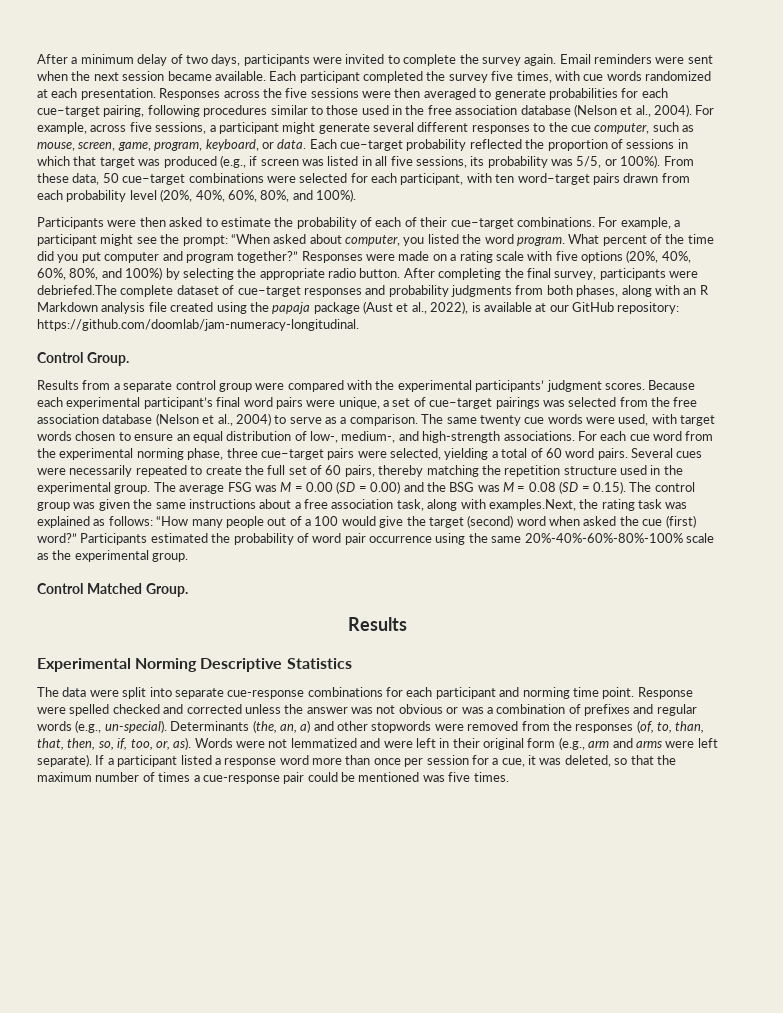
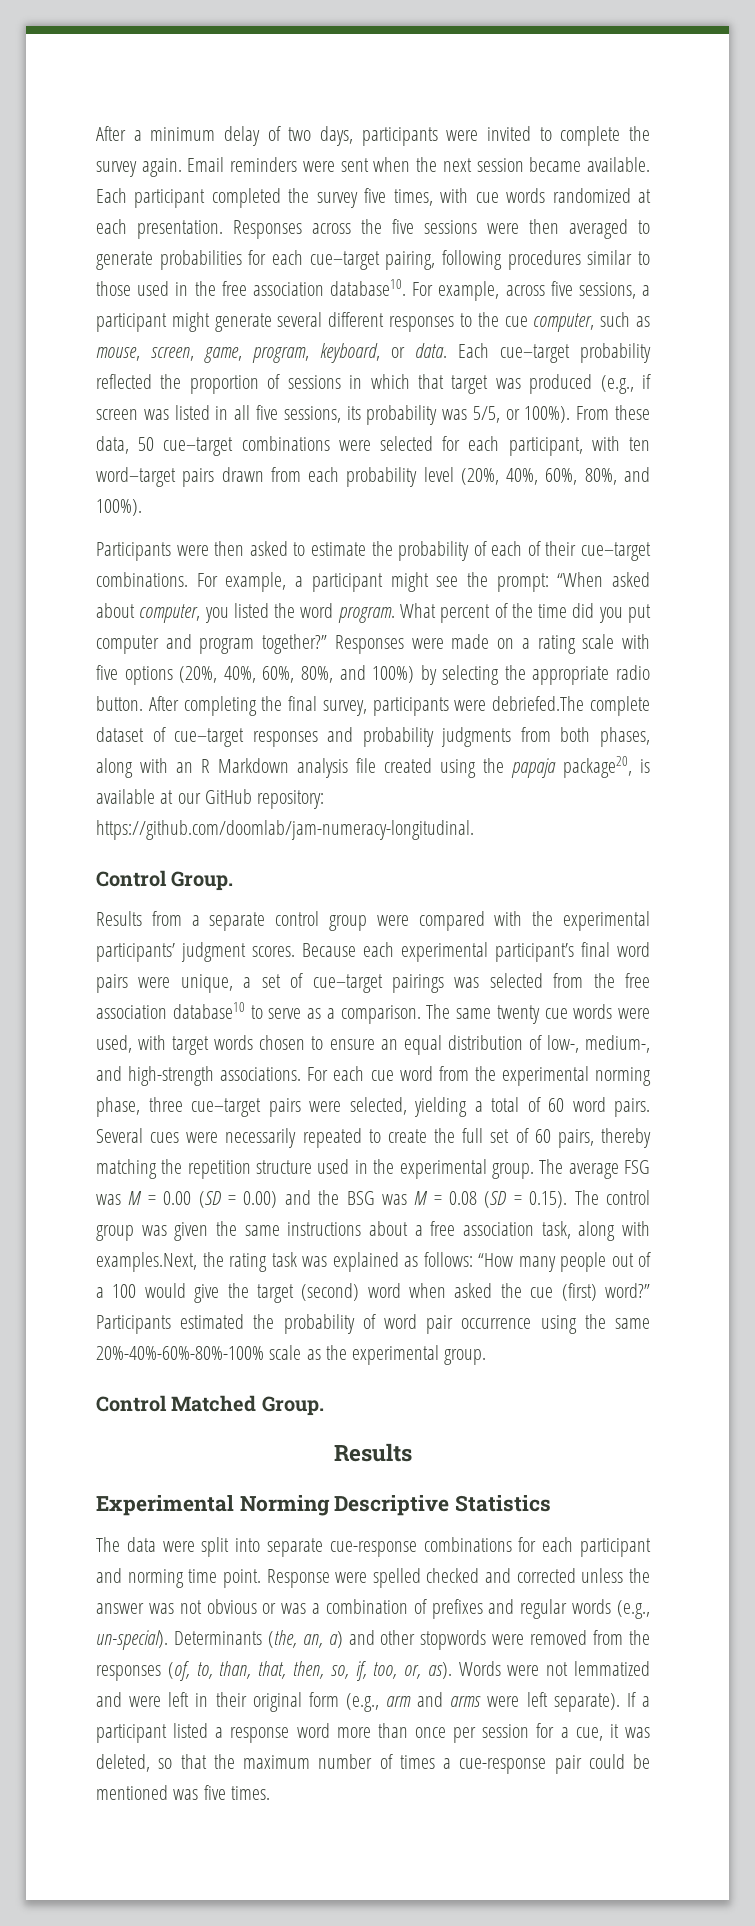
[520,104,692,117] database (Nelson et al., 2004). -> [329,279,406,296] database10.
[313,301,469,314] package (Aust et al., 2022), -> [563,756,632,778] package20,
[102,413,271,426] database (Nelson et al., 2004) -> [172,1002,245,1019] database10

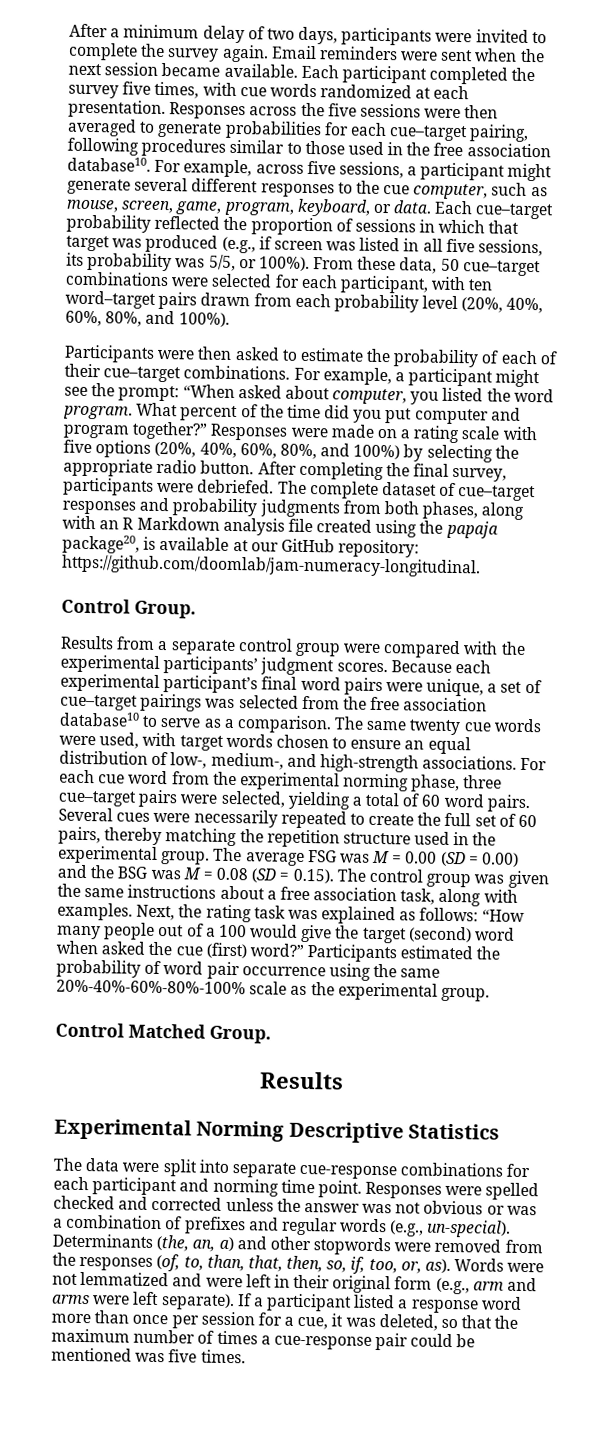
[492,696,585,711] debriefed.The -> [197,479,307,494] debriefed. The
[96,1252,197,1272] examples.Next, -> [57,902,176,921] examples. Next,
[266,1569,330,1588] Response -> [365,1181,443,1199] Responses

